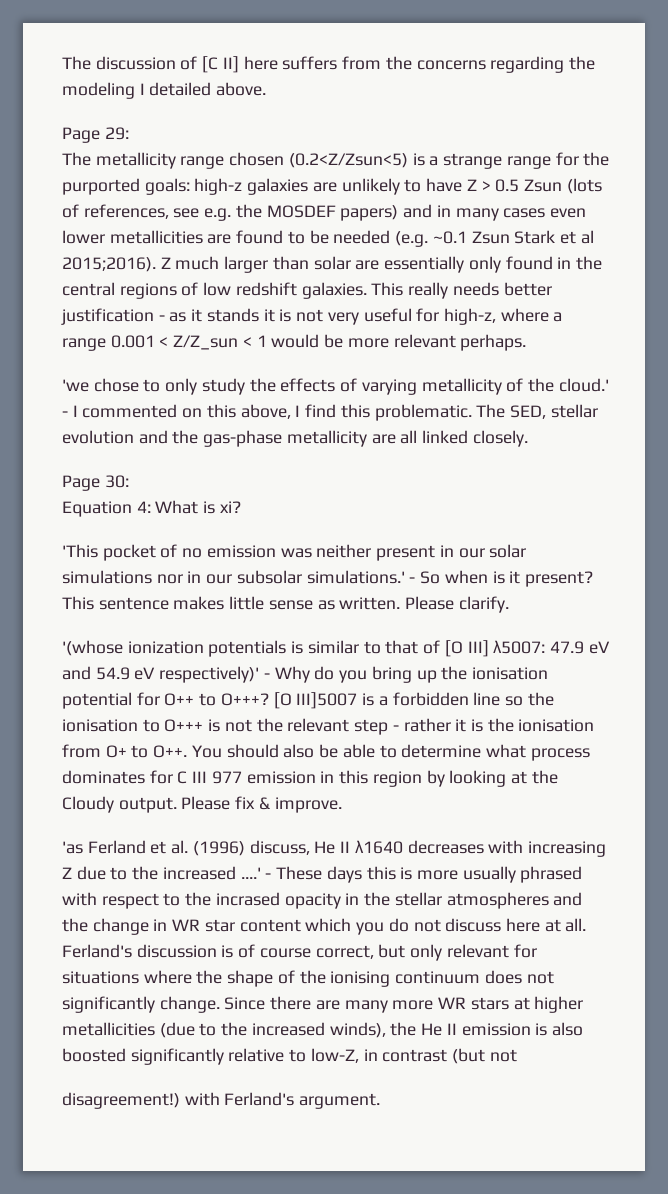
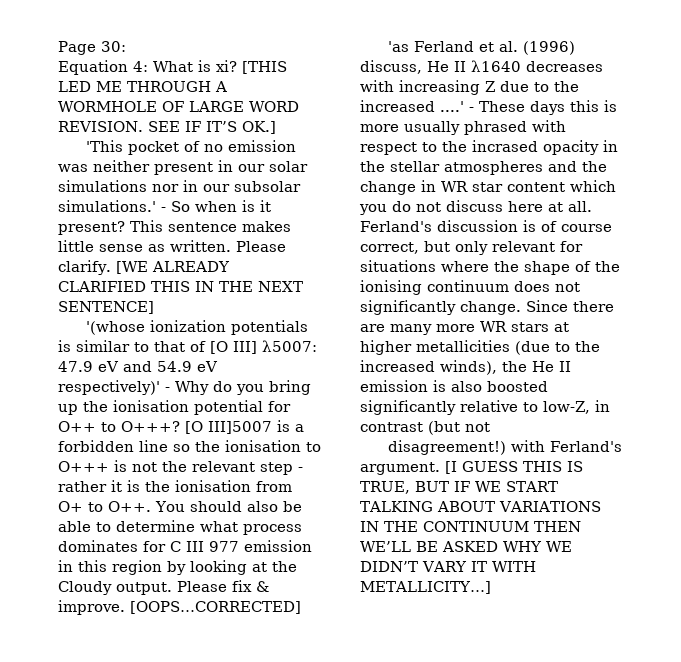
[62,56,595,73] [62,82,267,99] [62,127,129,143] [62,152,610,169] [62,178,602,195] [62,204,586,221] [62,230,594,247] [62,256,602,273] [62,282,552,299] [61,308,563,325] [62,334,527,351] [62,378,609,395] [62,404,598,421] [62,430,528,447] The discussion of [C II] here suffers from the concerns regarding the modeling I detailed above. // Page 29: // The metallicity range chosen (0.2<Z/Zsun<5) is a strange range for the purported goals: high-z galaxies are unlikely to have Z > 0.5 Zsun (lots of references, see e.g. the MOSDEF papers) and in many cases even lower metallicities are found to be needed (e.g. ~0.1 Zsun Stark et al 2015;2016). Z much larger than solar are essentially only found in the central regions of low redshift galaxies. This really needs better justification - as it stands it is not very useful for high-z, where a range 0.001 < Z/Z_sun < 1 would be more relevant perhaps. // 'we chose to only study the effects of varying metallicity of the cloud.' - I commented on this above, I find this problematic. The SED, stellar evolution and the gas-phase metallicity are all linked closely. // -> (58, 48) none
(241, 507) none -> [242,61,287,74] [58,81,227,92] [58,101,299,112] [58,121,276,134] [THIS LED ME THROUGH A WORMHOLE OF LARGE WORD REVISION. SEE IF IT’S OK.]
(509, 604) none -> [115,261,230,274] [58,281,303,292] [58,301,154,314] [WE ALREADY CLARIFIED THIS IN THE NEXT SENTENCE]
(342, 805) none -> [130,601,301,614] [OOPS…CORRECTED]
(381, 1101) none -> [445,461,583,474] [360,481,558,494] [360,501,601,512] [360,521,581,532] [360,541,572,552] [360,561,536,572] [360,581,491,594] [I GUESS THIS IS TRUE, BUT IF WE START TALKING ABOUT VARIATIONS IN THE CONTINUUM THEN WE’LL BE ASKED WHY WE DIDN’T VARY IT WITH METALLICITY…]

